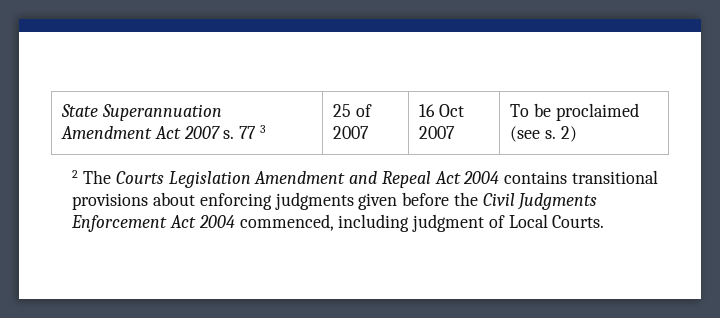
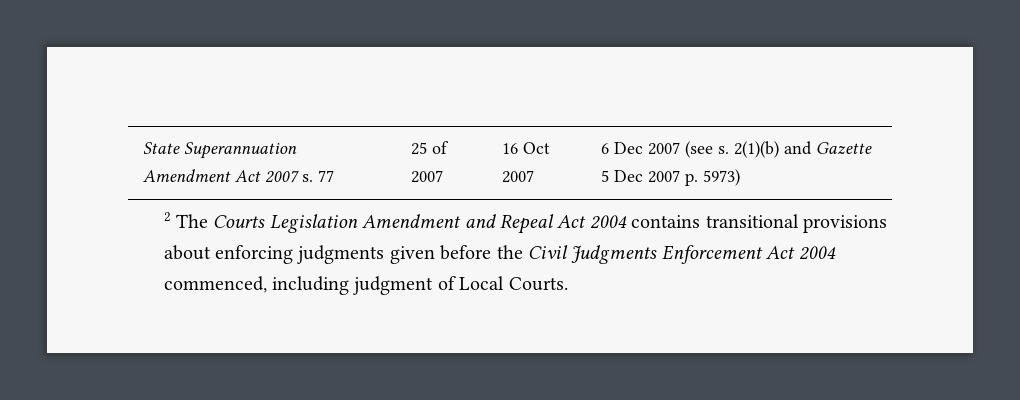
[259,125,266,133] 3 -> (334, 176) none
[510,103,639,121] [510,126,577,142] To be proclaimed (see s. 2) -> [600,141,872,158] [600,169,740,186] 6 Dec 2007 (see s. 2(1)(b) and Gazette 5 Dec 2007 p. 5973)

